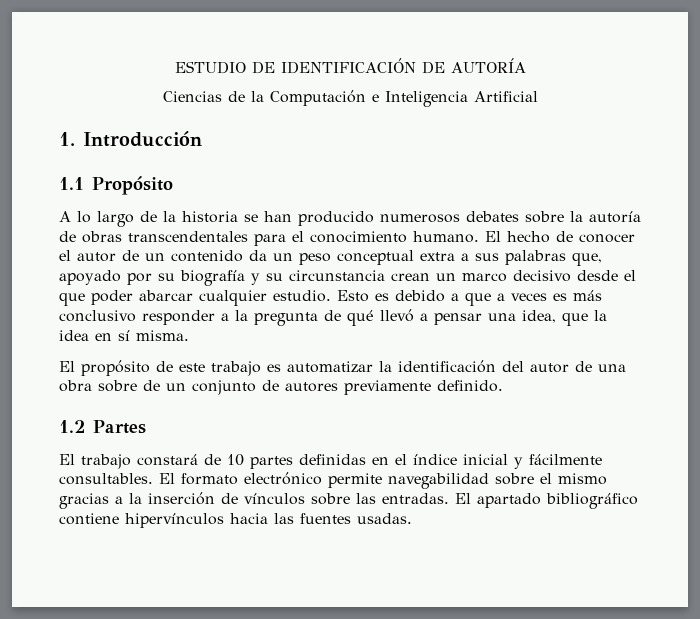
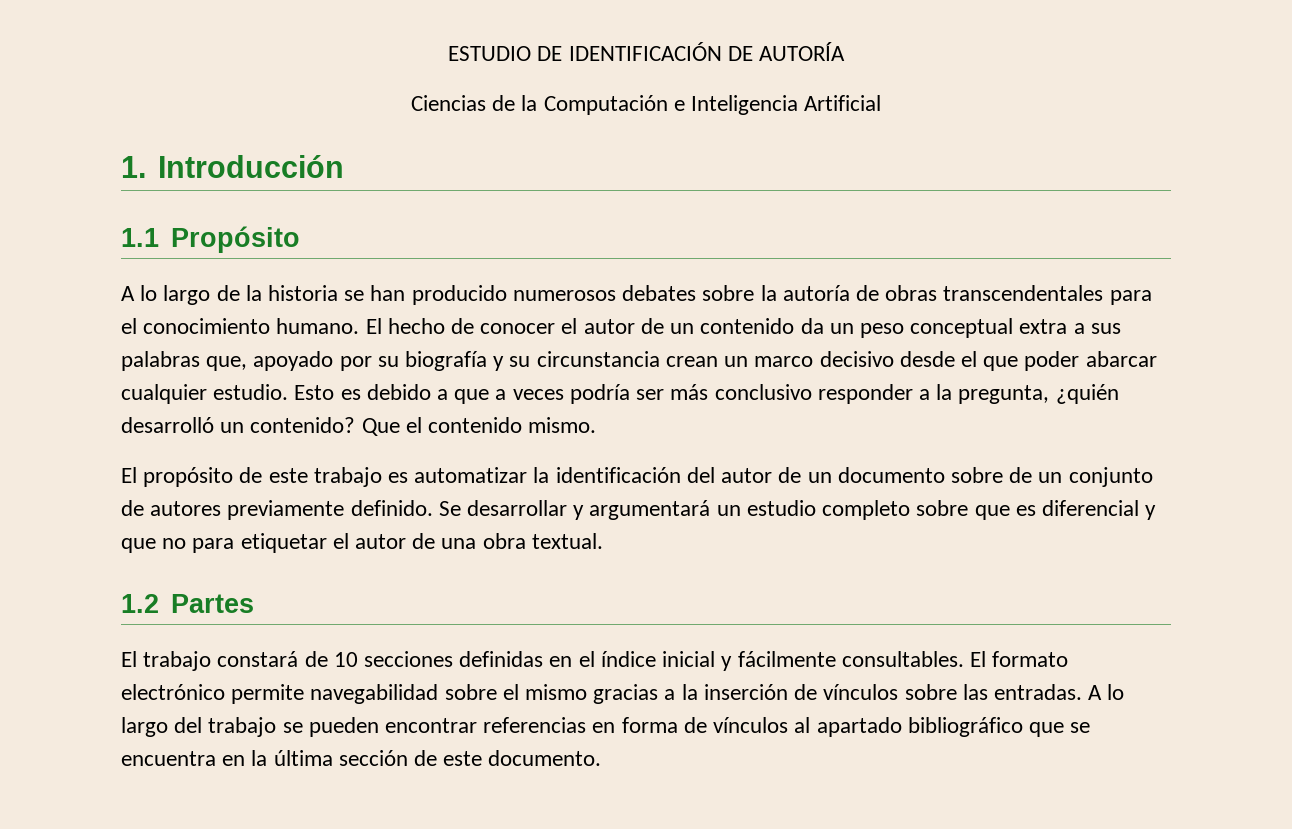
[553,293,567,301] es -> [569,384,665,404] podría ser
[254,309,607,326] [59,330,189,341] pregunta de qué llevó a pensar una idea, que la idea en sí misma. -> [958,384,1119,404] [121,417,597,436] pregunta, ¿quién desarrolló un contenido? Que el contenido mismo.
[598,364,626,372] [59,380,92,392] una obra -> [807,467,945,483] un documento
(503, 386) none -> [438,500,1157,520] [121,533,603,553] Se desarrollar y argumentará un estudio completo sobre que es diferencial y que no para etiquetar el autor de una obra textual.
[250,456,293,469] partes -> [364,651,454,667] secciones
[455,493,638,509] [59,513,412,528] El apartado bibliográfico contiene hipervínculos hacia las fuentes usadas. -> [1088,684,1125,700] [121,717,1091,737] [121,750,602,766] A lo largo del trabajo se pueden encontrar referencias en forma de vínculos al apartado bibliográfico que se encuentra en la última sección de este documento.

